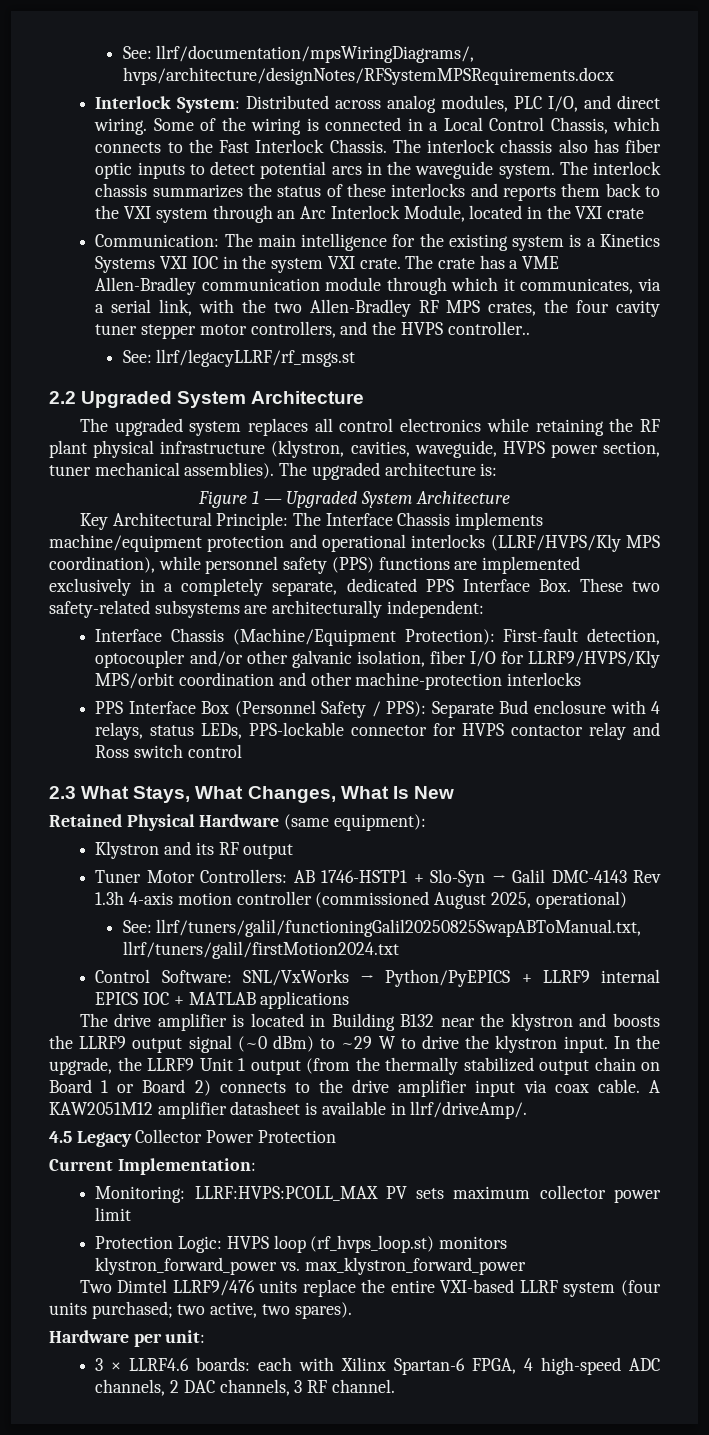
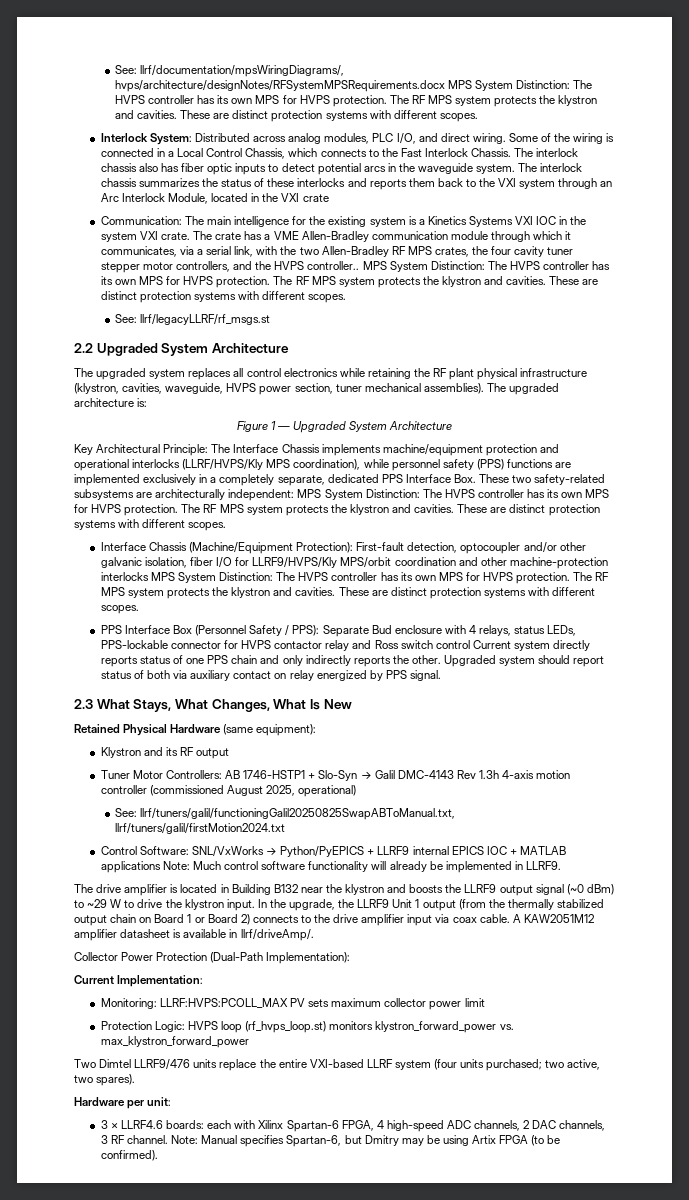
(614, 76) none -> [447,80,593,91] [114,95,598,107] [114,110,478,122] MPS System Distinction: The HVPS controller has its own MPS for HVPS protection. The RF MPS system protects the klystron and cavities. These are distinct protection systems with different scopes.
(530, 328) none -> [362,261,611,272] [100,276,599,288] [100,291,347,303] MPS System Distinction: The HVPS controller has its own MPS for HVPS protection. The RF MPS system protects the klystron and cavities. These are distinct protection systems with different scopes.
(484, 609) none -> [297,489,610,500] [74,504,600,516] [74,519,227,531] MPS System Distinction: The HVPS controller has its own MPS for HVPS protection. The RF MPS system protects the klystron and cavities. These are distinct protection systems with different scopes.
(582, 679) none -> [150,572,610,584] [100,587,596,599] [100,605,139,614] MPS System Distinction: The HVPS controller has its own MPS for HVPS protection. The RF MPS system protects the klystron and cavities. These are distinct protection systems with different scopes.
(242, 751) none -> [472,640,591,651] [100,655,605,667] [100,670,441,681] Current system directly reports status of one PPS chain and only indirectly reports the other. Upgraded system should report status of both via auxiliary contact on relay energized by PPS signal.
(350, 1000) none -> [162,861,561,873] Note: Much control software functionality will already be implemented in LLRF9.
[49,1131,132,1147] 4.5 Legacy -> (314, 935) none
(336, 1136) none -> [210,952,351,964] (Dual-Path Implementation):
(395, 1386) none -> [171,1135,561,1147] [100,1150,158,1161] Note: Manual specifies Spartan-6, but Dmitry may be using Artix FPGA (to be confirmed).

